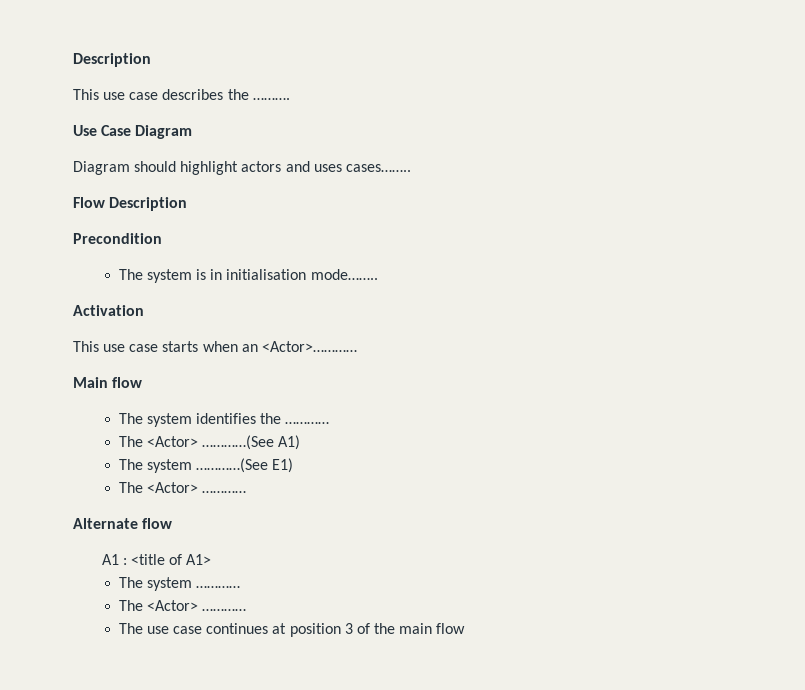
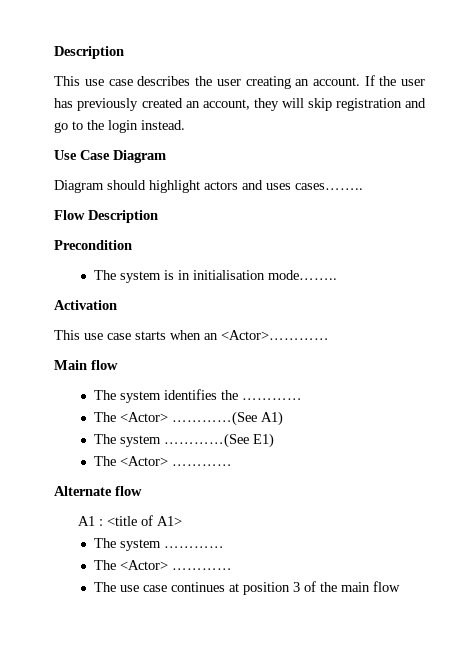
[252,98,290,100] ………. -> [216,75,425,89] [54,98,427,111] [54,120,186,133] user creating an account. If the user has previously created an account, they will skip registration and go to the login instead.

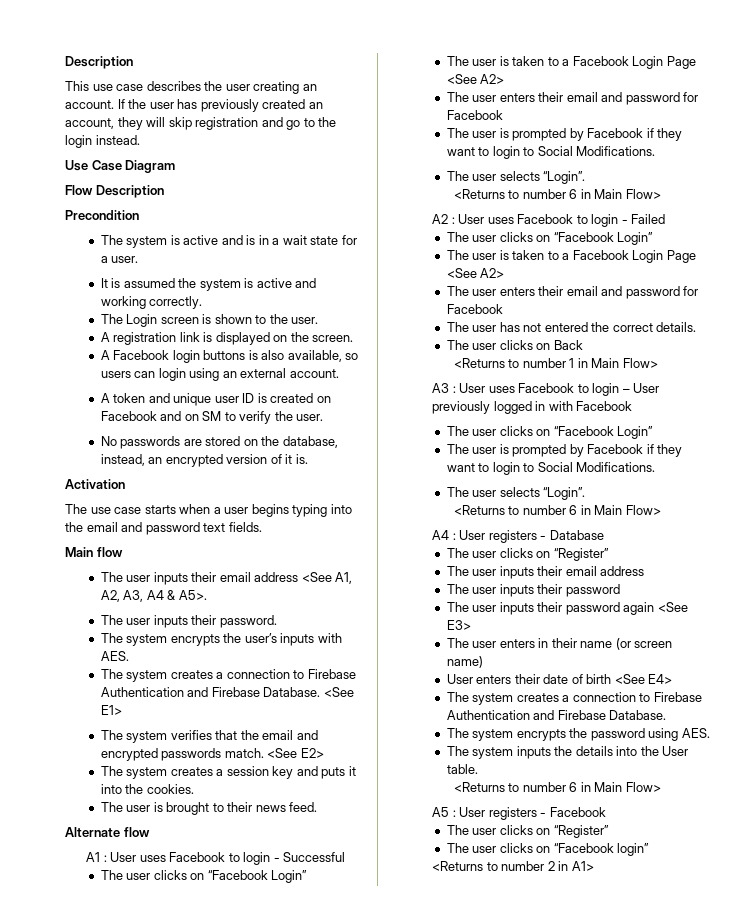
[54,180,364,193] // Diagram should highlight actors and uses cases…….. -> (176, 166) none
[177,270,337,280] in initialisation mode…….. -> [183,235,357,245] [100,256,139,263] [100,278,317,291] [100,296,203,309] [100,314,319,327] [100,332,354,345] [100,350,359,363] [100,368,339,381] [100,393,331,406] [100,411,324,424] [100,436,338,449] [100,454,308,467] active and is in a wait state for a user. // It is assumed the system is active and working correctly. // The Login screen is shown to the user. // A registration link is displayed on the screen. // A Facebook login buttons is also available, so users can login using an external account. // A token and unique user ID is created on Facebook and on SM to verify the user. // No passwords are stored on the database, instead, an encrypted version of it is.
[54,330,81,340] This -> [65,504,88,514] The
[204,330,330,340] [54,360,119,370] [93,389,302,403] [93,411,283,426] [93,433,274,448] [93,456,232,466] [54,486,143,496] [77,515,182,526] [93,538,224,551] [93,560,232,570] [93,581,400,595] an <Actor>………… // Main flow // The system identifies the ………… // The <Actor> …………(See A1) // The system …………(See E1) // The <Actor> ………… // Alternate flow // A1 : <title of A1> // The system ………… // The <Actor> ………… // The use case continues at position 3 of the main flow -> [213,504,352,517] [65,522,262,535] [65,547,123,557] [100,572,353,585] [100,590,207,602] [100,615,277,628] [100,633,342,646] [100,651,129,661] [100,669,356,682] [100,687,354,697] [100,705,122,715] [100,730,318,743] [100,748,324,761] [100,766,356,779] [100,784,194,794] [100,802,318,815] [65,827,150,837] [86,852,346,865] [100,870,308,883] [446,56,696,69] [446,74,505,84] [446,92,699,105] [446,110,503,120] [446,128,683,141] [446,146,656,159] [446,171,586,184] [453,189,661,199] [432,214,666,227] [446,232,654,245] [446,250,696,263] [446,268,505,278] [446,286,699,299] [446,304,503,314] [446,322,697,332] [446,340,583,350] [453,358,658,368] [432,383,660,396] [432,401,633,414] [446,426,654,439] [446,444,683,457] [446,462,656,475] [446,487,586,500] [453,505,661,515] [432,530,604,543] [446,548,609,561] [446,566,645,579] [446,584,620,597] [446,602,688,615] [446,620,471,630] [446,638,673,650] [446,656,483,668] [446,674,673,684] [446,692,702,705] [446,710,667,720] [446,728,710,741] [446,746,689,759] [446,764,478,774] [453,782,661,792] [432,807,606,820] [446,825,609,838] [446,843,650,856] [432,861,594,871] a user begins typing into the email and password text fields. // Main flow // The user inputs their email address <See A1, A2, A3, A4 & A5>. // The user inputs their password. // The system encrypts the user’s inputs with AES. // The system creates a connection to Firebase Authentication and Firebase Database. <See E1> // The system verifies that the email and encrypted passwords match. <See E2> // The system creates a session key and puts it into the cookies. // The user is brought to their news feed. // Alternate flow // A1 : User uses Facebook to login - Successful // The user clicks on “Facebook Login” // The user is taken to a Facebook Login Page <See A2> // The user enters their email and password for Facebook // The user is prompted by Facebook if they want to login to Social Modifications. // The user selects “Login”. // <Returns to number 6 in Main Flow> // A2 : User uses Facebook to login - Failed // The user clicks on “Facebook Login” // The user is taken to a Facebook Login Page <See A2> // The user enters their email and password for Facebook // The user has not entered the correct details. // The user clicks on Back // <Returns to number 1 in Main Flow> // A3 : User uses Facebook to login – User previously logged in with Facebook // The user clicks on “Facebook Login” // The user is prompted by Facebook if they want to login to Social Modifications. // The user selects “Login”. // <Returns to number 6 in Main Flow> // A4 : User registers - Database // The user clicks on “Register” // The user inputs their email address // The user inputs their password // The user inputs their password again <See E3> // The user enters in their name (or screen name) // User enters their date of birth <See E4> // The system creates a connection to Firebase Authentication and Firebase Database. // The system encrypts the password using AES. // The system inputs the details into the User table. // <Returns to number 6 in Main Flow> // A5 : User registers - Facebook // The user clicks on “Register” // The user clicks on “Facebook login” // <Returns to number 2 in A1>

